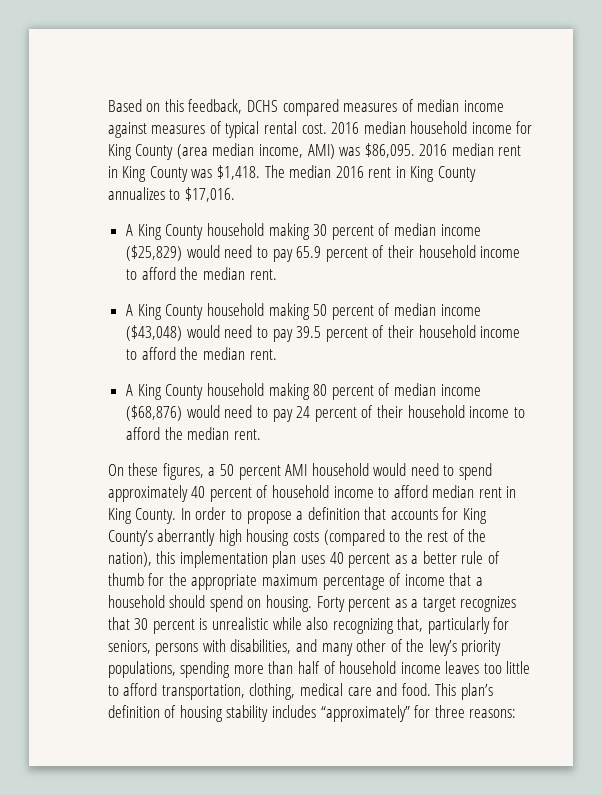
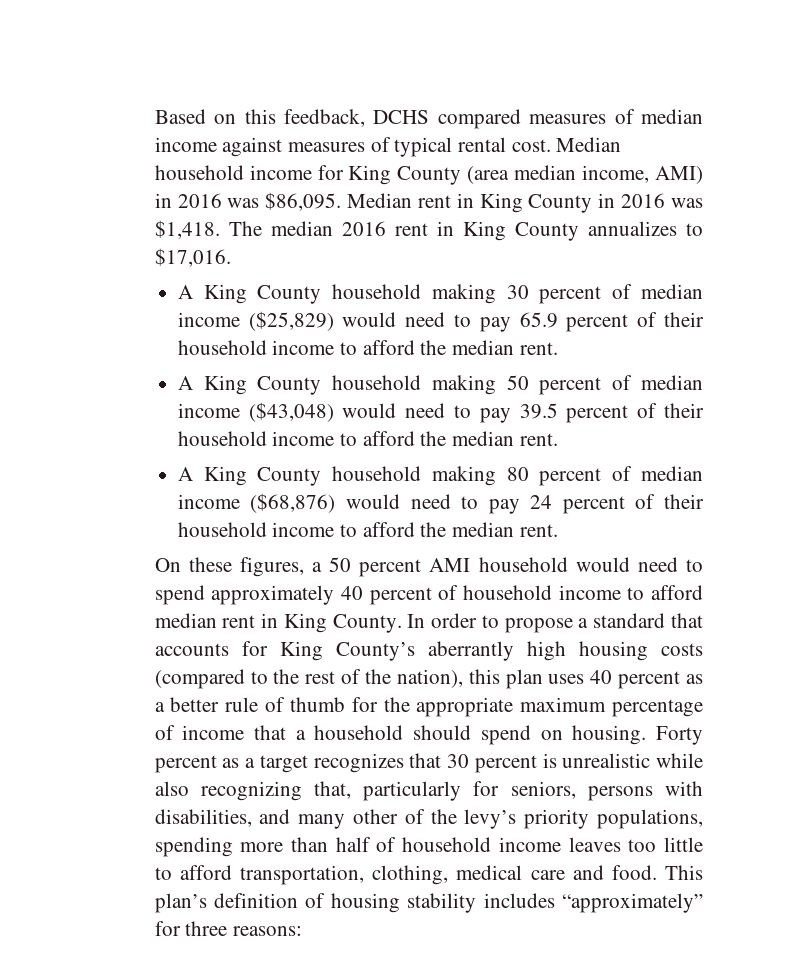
[331,121,406,134] 2016 median -> [556,137,622,152] Median
[339,143,522,158] [107,166,188,182] was $86,095. 2016 median rent in King County -> [154,192,666,213] in 2016 was $86,095. Median rent in King County in 2016
[307,507,360,520] definition -> [593,613,666,628] standard
[179,551,268,568] implementation -> (500, 676) none

